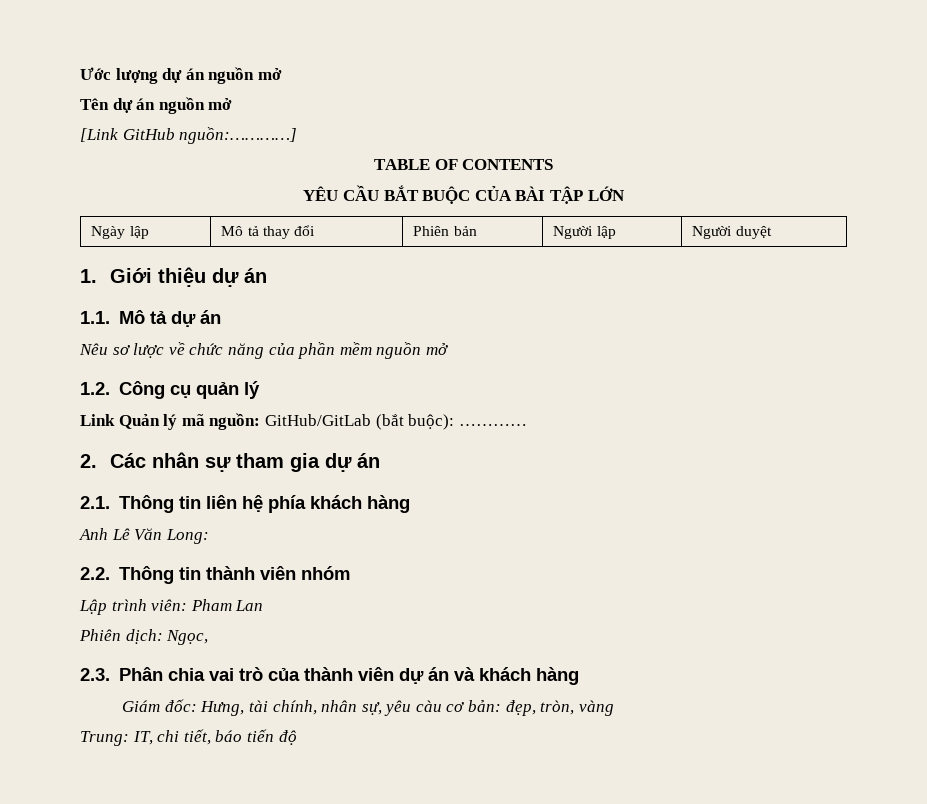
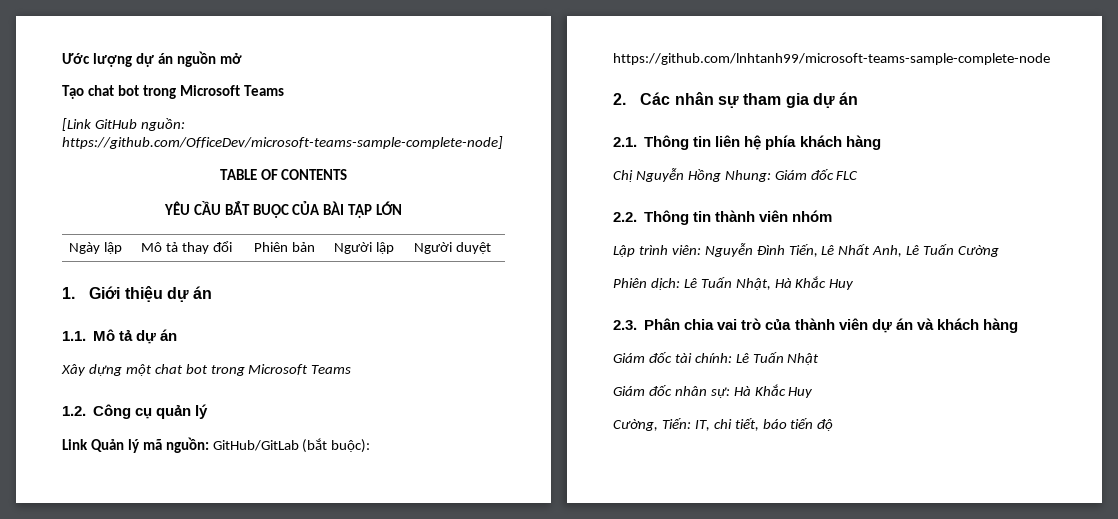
[80,97,233,114] Tên dự án nguồn mở -> [62,85,284,99] Tạo chat bot trong Microsoft Teams
[179,127,298,144] nguồn:…………] -> [140,118,185,131] [62,136,503,149] nguồn: https://github.com/OfficeDev/microsoft-teams-sample-complete-node]
[79,342,448,359] Nêu sơ lược về chức năng của phần mềm nguồn mở -> [61,364,352,376] Xây dựng một chat bot trong Microsoft Teams
[458,424,527,426] ………… -> [613,53,1050,65] https://github.com/lnhtanh99/microsoft-teams-sample-complete-node
[79,528,209,544] Anh Lê Văn Long: -> [613,168,859,182] Chị Nguyễn Hồng Nhung: Giám đốc FLC
[190,599,264,611] [79,629,209,645] Pham Lan // Phiên dịch: Ngọc, -> [704,243,1000,257] [613,276,855,290] Nguyễn Đình Tiến, Lê Nhất Anh, Lê Tuấn Cường // Phiên dịch: Lê Tuấn Nhật, Hà Khắc Huy
[164,699,614,716] [80,731,129,746] đốc: Hưng, tài chính, nhân sự, yêu càu cơ bản: đẹp, tròn, vàng // Trung: -> [648,352,820,365] [613,384,814,398] [613,418,691,431] đốc tài chính: Lê Tuấn Nhật // Giám đốc nhân sự: Hà Khắc Huy // Cường, Tiến:

